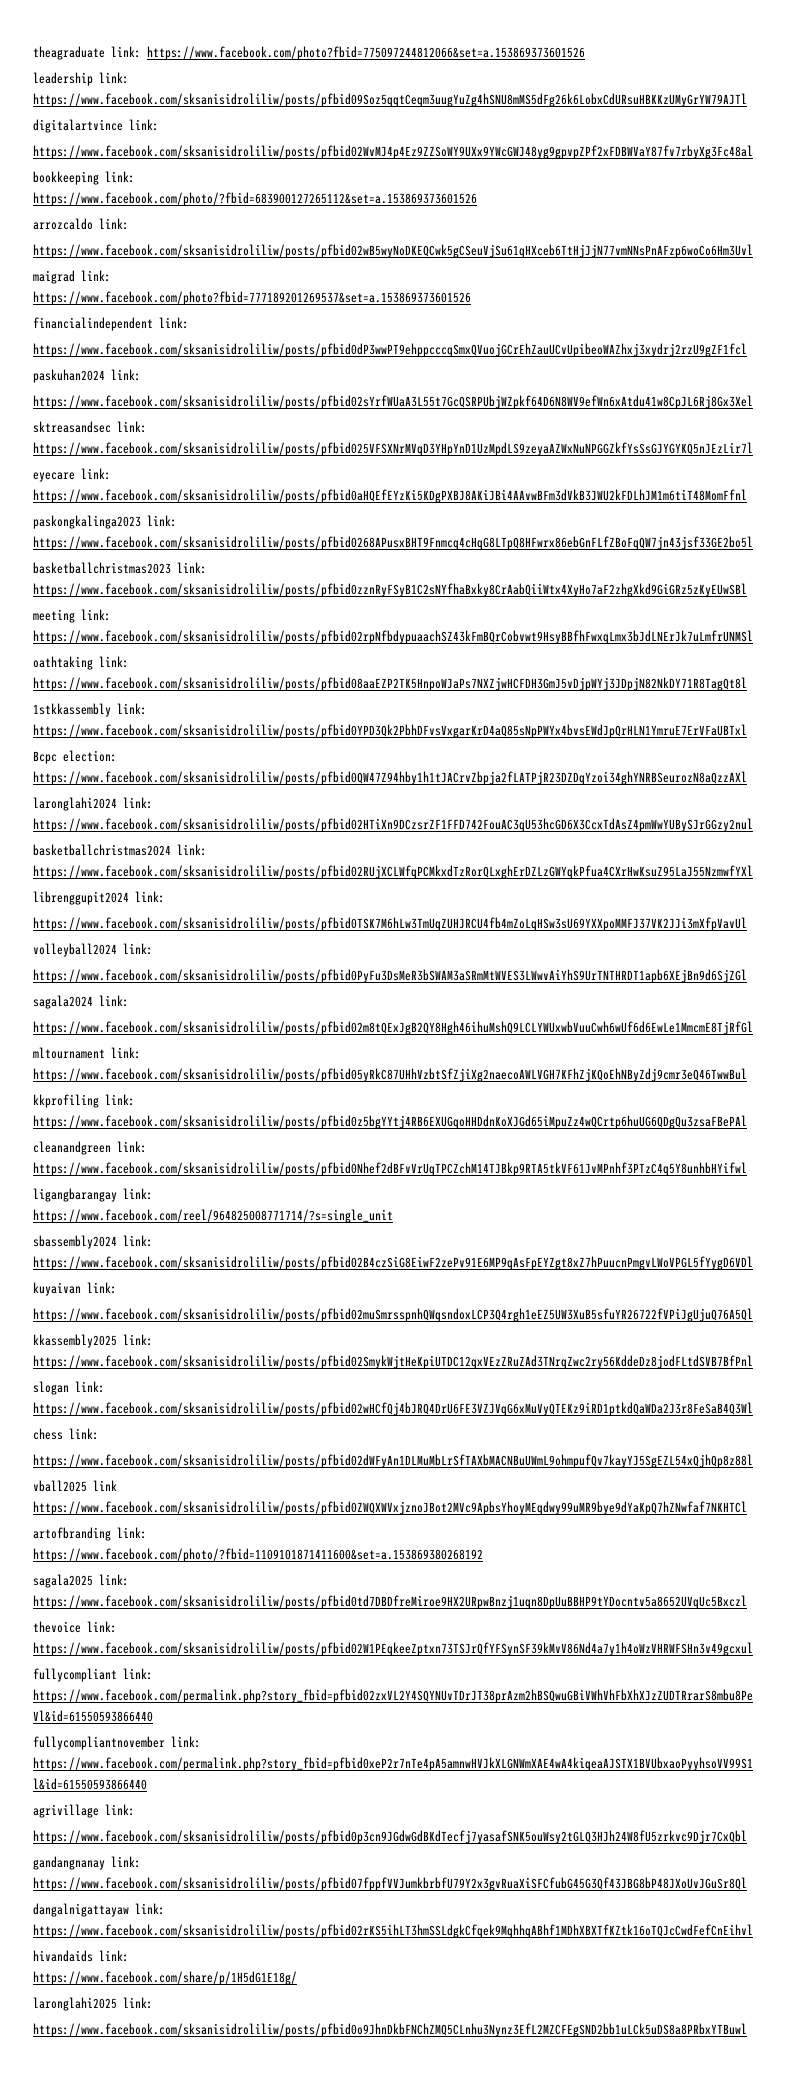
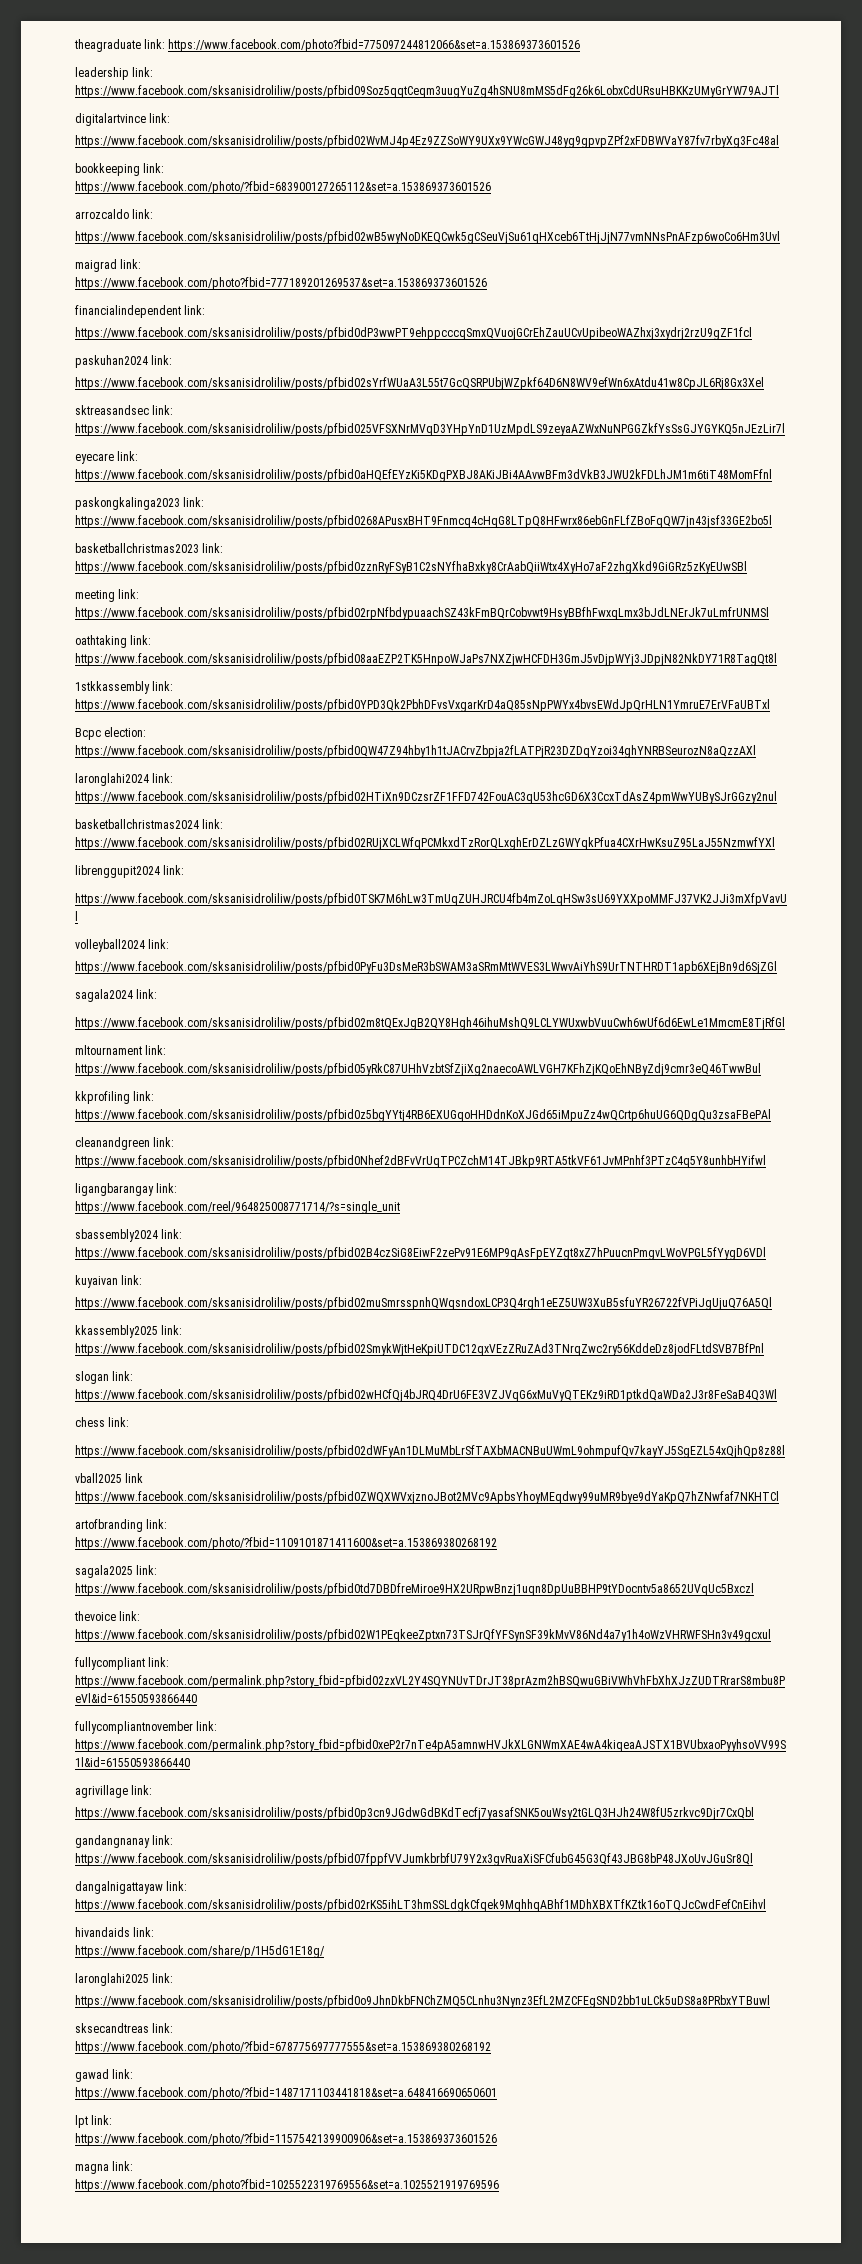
(747, 2030) none -> [75,2023,174,2033] [75,2041,491,2054] [75,2069,134,2082] [75,2087,497,2100] [75,2115,113,2128] [75,2133,497,2146] [75,2161,134,2174] [75,2179,499,2192] // sksecandtreas link: // https://www.facebook.com/photo/?fbid=678775697777555&set=a.153869380268192 // gawad link: // https://www.facebook.com/photo/?fbid=1487171103441818&set=a.648416690650601 // lpt link: // https://www.facebook.com/photo/?fbid=1157542139900906&set=a.153869373601526 // magna link: // https://www.facebook.com/photo?fbid=1025522319769556&set=a.1025521919769596

